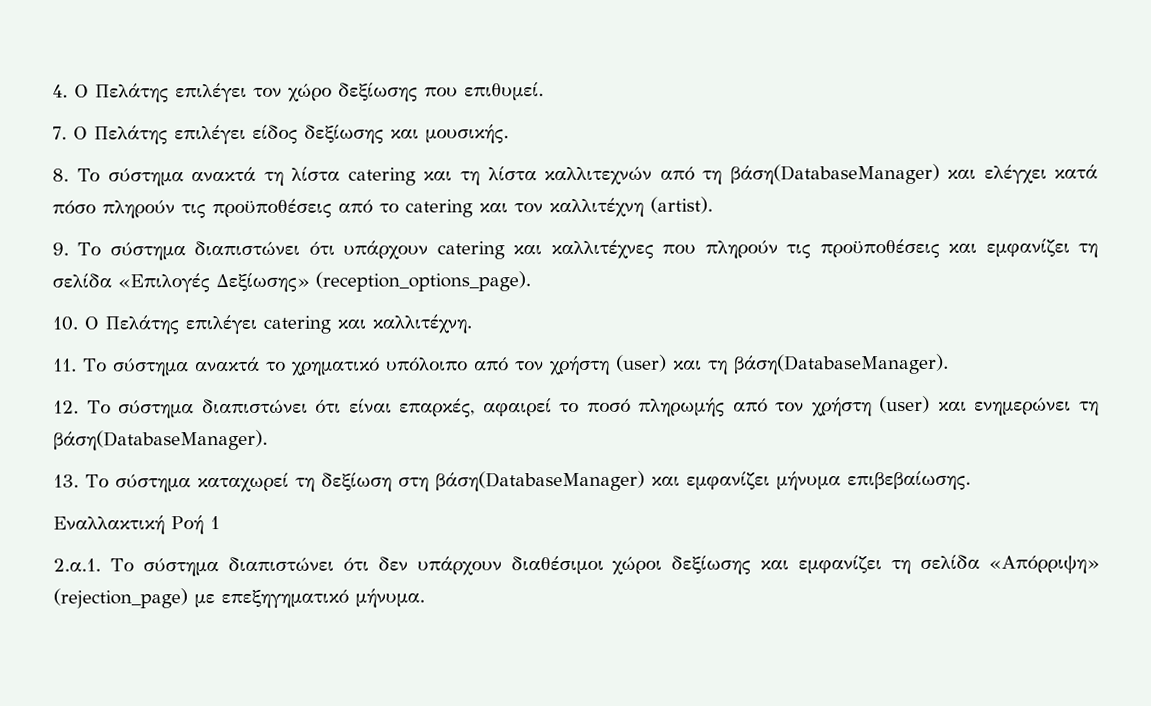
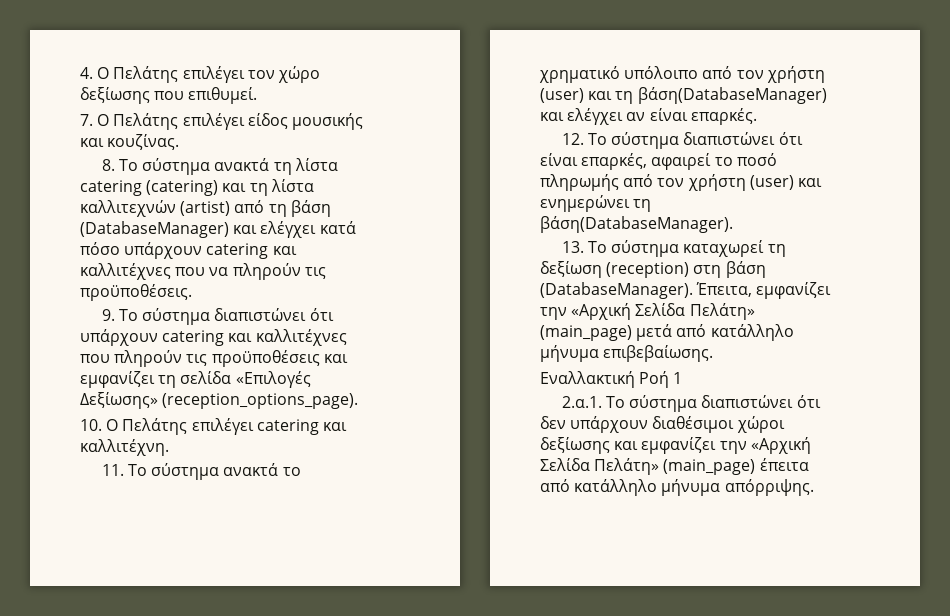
[304,124,509,144] δεξίωσης και μουσικής. -> [291,113,363,130] [80,134,180,150] μουσικής και κουζίνας.
(416, 176) none -> [146,180,219,196] (catering)
(652, 176) none -> [180,201,231,216] (artist)
[729,163,940,185] βάση(DatabaseManager) -> [290,200,331,217] [80,221,229,238] βάση (DatabaseManager)
[102,196,713,219] πληρούν τις προϋποθέσεις από το catering και τον καλλιτέχνη (artist). -> [124,242,297,259] [80,263,326,280] [80,284,192,301] υπάρχουν catering και καλλιτέχνες που να πληρούν τις προϋποθέσεις.
[733,353,949,375] βάση(DatabaseManager). -> [637,87,827,104] [540,108,757,125] βάση(DatabaseManager) και ελέγχει αν είναι επαρκές.
[397,470,770,492] στη βάση(DatabaseManager) και εμφανίζει -> [606,261,766,278] [540,282,832,299] [540,303,755,320] [540,324,794,341] (reception) στη βάση (DatabaseManager). Έπειτα, εμφανίζει την «Αρχική Σελίδα Πελάτη» (main_page) μετά από κατάλληλο
[891,554,1100,575] [53,588,425,609] τη σελίδα «Απόρριψη» (rejection_page) με επεξηγηματικό μήνυμα. -> [719,437,811,454] [540,458,809,475] [540,479,814,496] την «Αρχική Σελίδα Πελάτη» (main_page) έπειτα από κατάλληλο μήνυμα απόρριψης.

